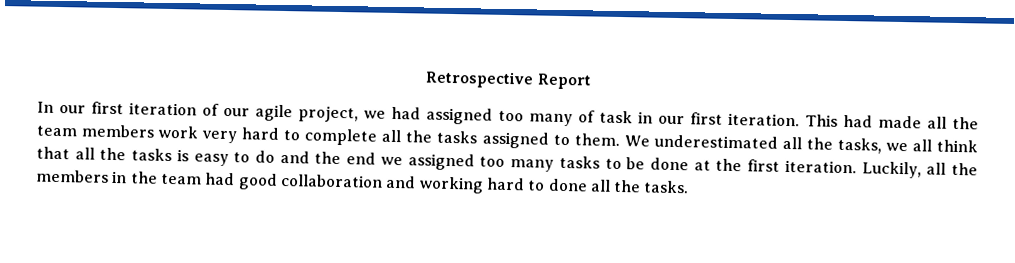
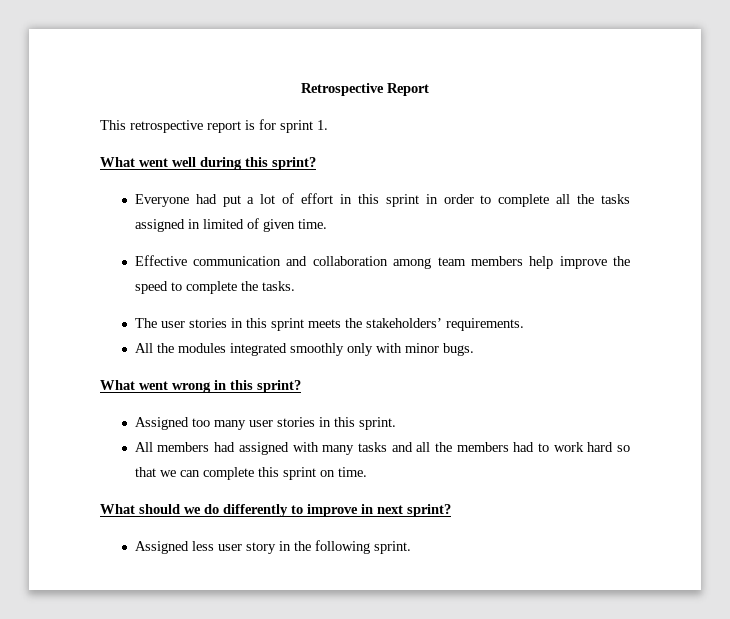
[37,101,979,130] [36,124,281,144] In our first iteration of our agile project, we had assigned too many of task in our first iteration. This had made all the team members work very hard -> [100,119,328,133] [100,157,316,170] [134,193,474,207] This retrospective report is for sprint 1. // What went well during this sprint? // Everyone had put a lot of effort in this sprint in order
[552,133,978,154] [36,146,979,179] [36,169,690,194] to them. We underestimated all the tasks, we all think that all the tasks is easy to do and the end we assigned too many tasks to be done at the first iteration. Luckily, all the members in the team had good collaboration and working hard to done all the tasks. -> [187,218,327,232] [134,255,630,269] [134,281,295,294] [134,318,524,331] [134,343,474,356] [100,380,301,393] [134,417,396,430] [134,442,631,455] [134,467,367,480] [100,504,451,517] [134,540,411,554] in limited of given time. // Effective communication and collaboration among team members help improve the speed to complete the tasks. // The user stories in this sprint meets the stakeholders’ requirements. // All the modules integrated smoothly only with minor bugs. // What went wrong in this sprint? // Assigned too many user stories in this sprint. // All members had assigned with many tasks and all the members had to work hard so that we can complete this sprint on time. // What should we do differently to improve in next sprint? // Assigned less user story in the following sprint.

